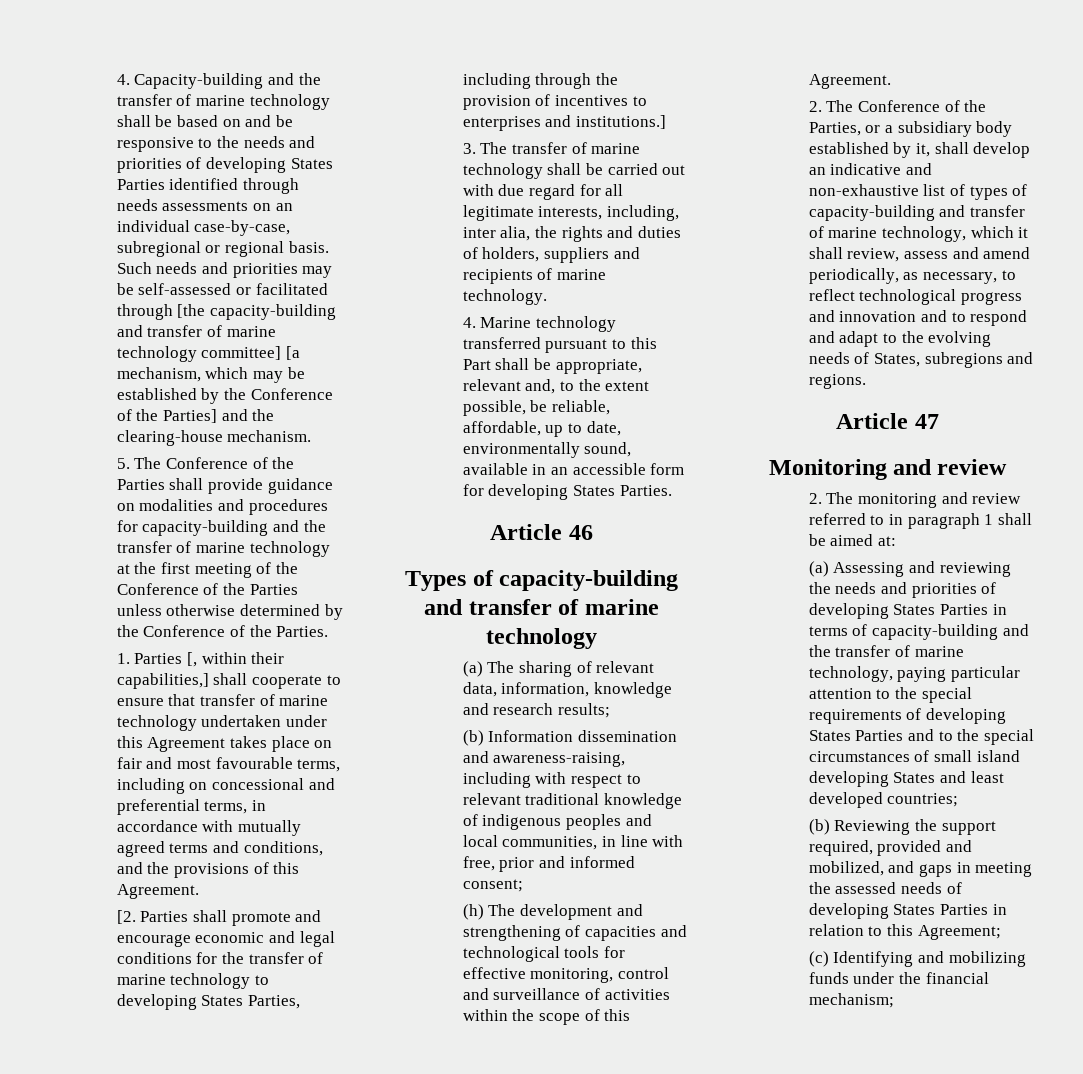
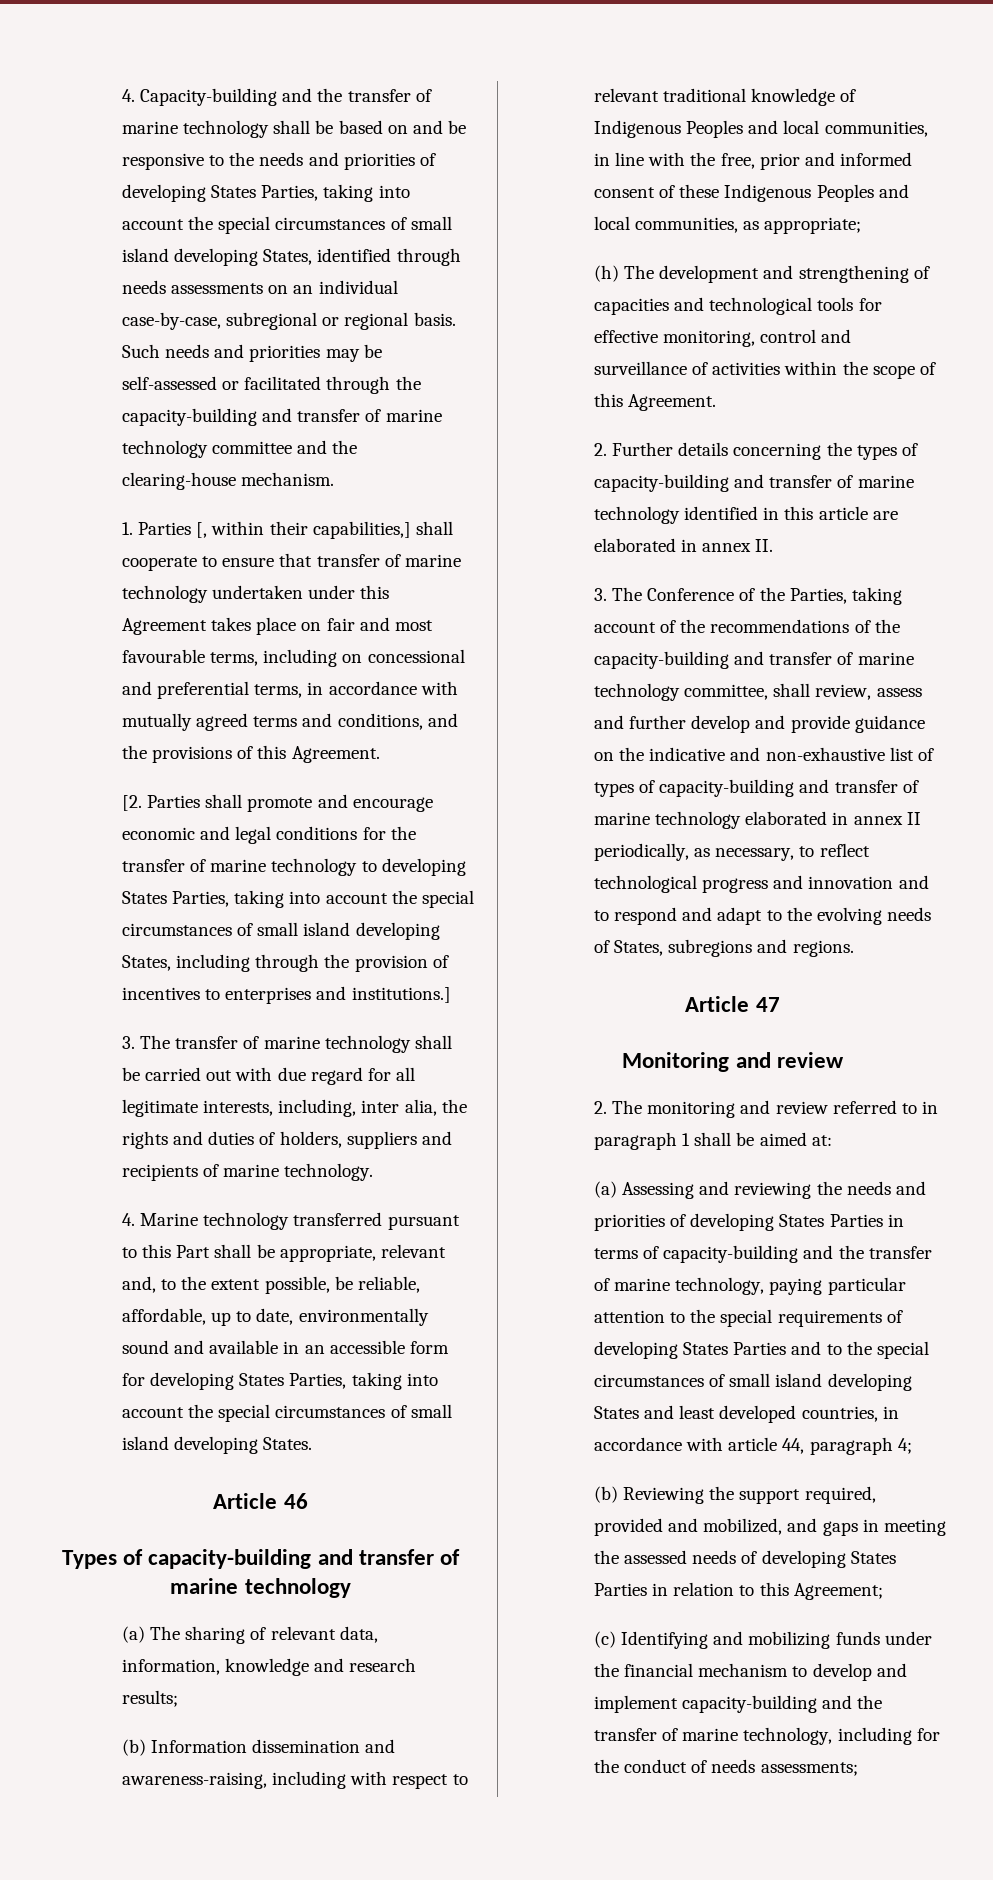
[116,179,165,190] Parties -> [261,184,410,202] [122,216,452,234] [122,248,313,266] Parties, taking into account the special circumstances of small island developing States,
[177,304,337,320] [116,325,276,337] [116,346,301,362] [116,367,305,383] [116,388,333,404] [116,409,275,423] [116,430,312,446] [116,457,295,469] [116,478,333,494] [116,499,328,515] [116,520,326,536] [116,541,330,557] [116,562,298,578] [116,583,298,595] [116,604,343,620] [116,625,329,637] [the capacity-building and transfer of marine technology committee] [a mechanism, which may be established by the Conference of the Parties] and the clearing-house mechanism. // 5. The Conference of the Parties shall provide guidance on modalities and procedures for capacity-building and the transfer of marine technology at the first meeting of the Conference of the Parties unless otherwise determined by the Conference of the Parties. -> [395,376,421,390] [122,408,442,426] [122,440,358,458] [122,472,335,490] the capacity-building and transfer of marine technology committee and the clearing-house mechanism.
(301, 1002) none -> [234,890,474,908] [122,922,440,940] [122,955,172,971] taking into account the special circumstances of small island developing States,
[584,442,632,457] sound, -> [122,1340,205,1354] sound and
[619,485,672,496] Parties. -> [289,1372,438,1390] [122,1404,452,1422] [122,1436,313,1454] Parties, taking into account the special circumstances of small island developing States.
[482,814,622,830] indigenous peoples -> [594,120,744,138] Indigenous Peoples
(684, 841) none -> [690,152,716,166] the
[462,879,523,892] consent; -> [594,184,909,202] [594,216,862,234] consent of these Indigenous Peoples and local communities, as appropriate;
(822, 106) none -> [612,442,918,460] [594,474,914,492] [594,506,898,524] [594,538,774,552] [594,588,608,601] Further details concerning the types of capacity-building and transfer of marine technology identified in this article are elaborated in annex II. // 3.
[865,121,1013,137] [808,142,1031,158] [808,167,826,175] or a subsidiary body established by it, shall develop an -> [851,587,902,605] [594,619,900,633] [594,651,914,669] [594,683,922,701] [594,715,925,733] [594,747,645,761] taking account of the recommendations of the capacity-building and transfer of marine technology committee, shall review, assess and further develop and provide guidance on the
[882,226,1029,242] [808,247,1031,262] technology, which it shall review, assess and amend -> [655,811,921,829] technology elaborated in annex II
[887,793,959,807] countries; -> [801,1406,899,1422] [594,1437,912,1455] countries, in accordance with article 44, paragraph 4;
[808,993,894,1008] mechanism; -> [698,1663,907,1681] [594,1695,883,1713] [594,1727,940,1745] [594,1759,858,1776] mechanism to develop and implement capacity-building and the transfer of marine technology, including for the conduct of needs assessments;

